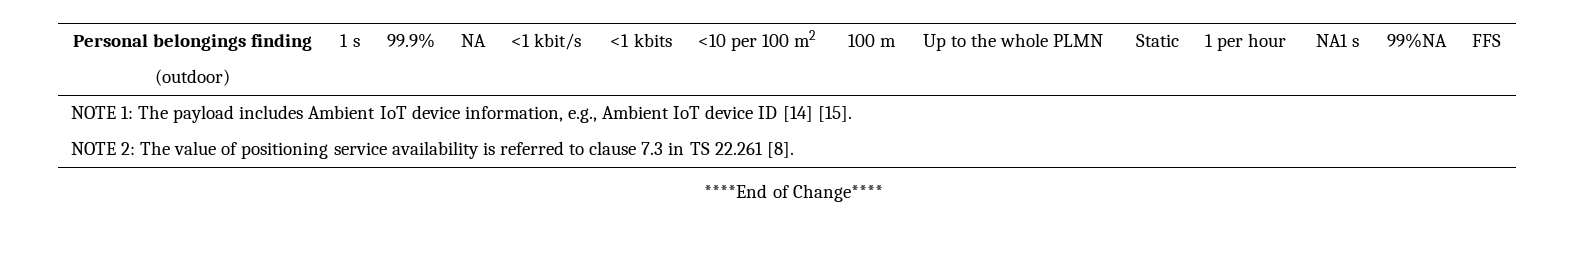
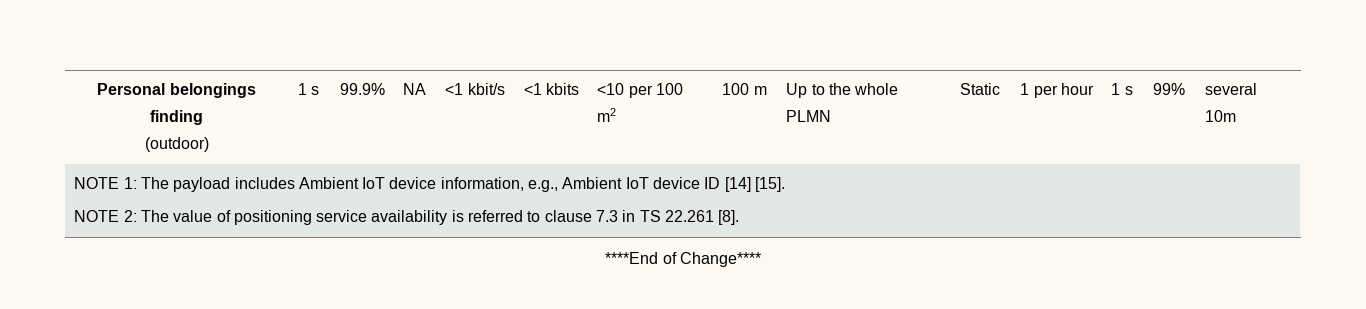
[1315,34,1359,47] [1386,33,1447,48] [1471,34,1501,47] NA1 s | 99%NA | FFS -> [1111,83,1133,95] [1153,83,1186,95] [1205,83,1258,95] [1205,110,1237,122] 1 s | 99% | several 10m

